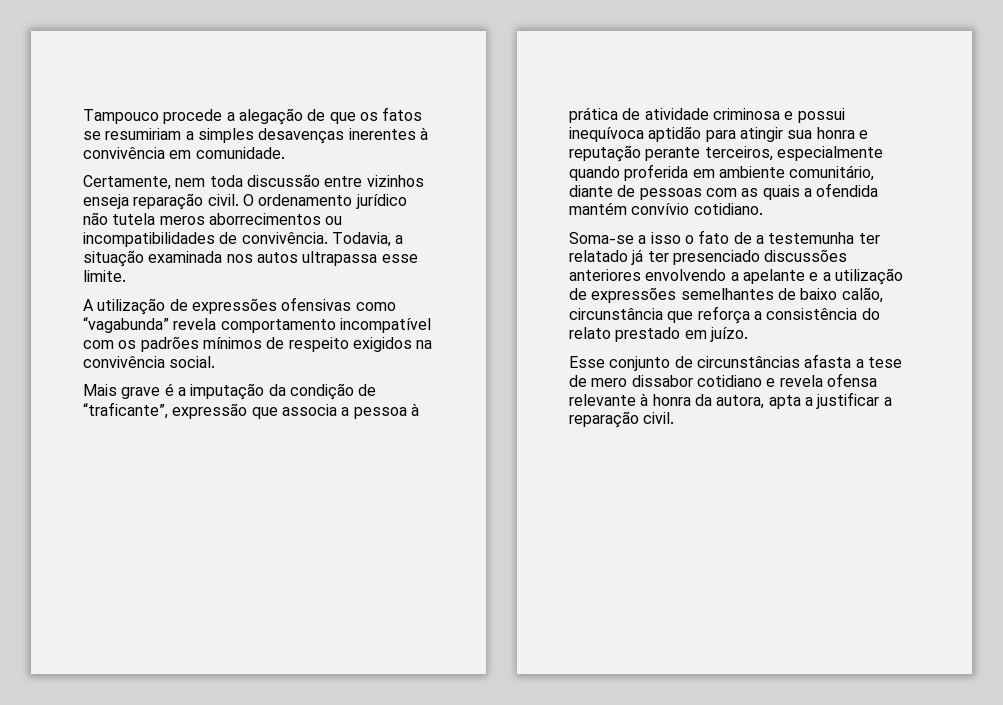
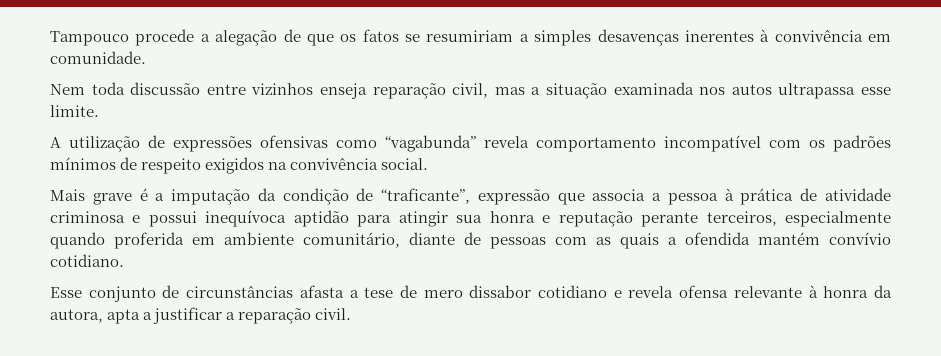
[83,175,206,190] Certamente, nem -> [50,84,85,95] Nem
[207,194,407,209] [83,212,343,225] [83,232,391,247] civil. O ordenamento jurídico não tutela meros aborrecimentos ou incompatibilidades de convivência. Todavia, -> [452,83,525,98] civil, mas
[569,230,880,244] [569,249,848,265] [569,268,903,285] [569,287,883,303] [569,306,880,324] [569,327,748,342] // Soma-se a isso o fato de a testemunha ter relatado já ter presenciado discussões anteriores envolvendo a apelante e a utilização de expressões semelhantes de baixo calão, circunstância que reforça a consistência do relato prestado em juízo. -> (124, 260) none

